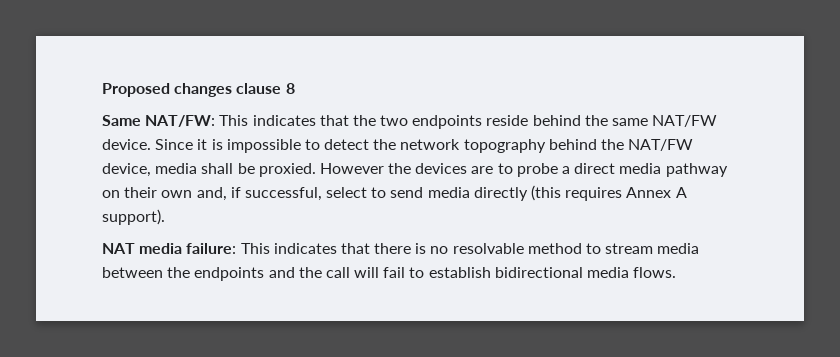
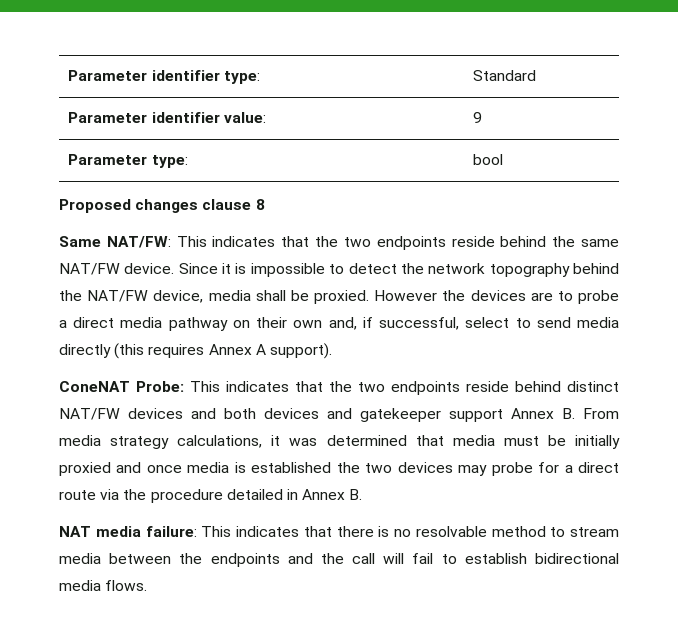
(102, 90) none -> [68,70,260,84] [473,70,537,81] [68,112,266,123] [473,112,483,123] [68,154,188,168] [473,154,504,165] Parameter identifier type: | Standard // Parameter identifier value: | 9 // Parameter type: | bool //
(165, 217) none -> [59,381,619,395] [59,408,619,422] [59,435,621,449] [59,462,619,476] [59,489,363,503] // ConeNAT Probe: This indicates that the two endpoints reside behind distinct NAT/FW devices and both devices and gatekeeper support Annex B. From media strategy calculations, it was determined that media must be initially proxied and once media is established the two devices may probe for a direct route via the procedure detailed in Annex B.

